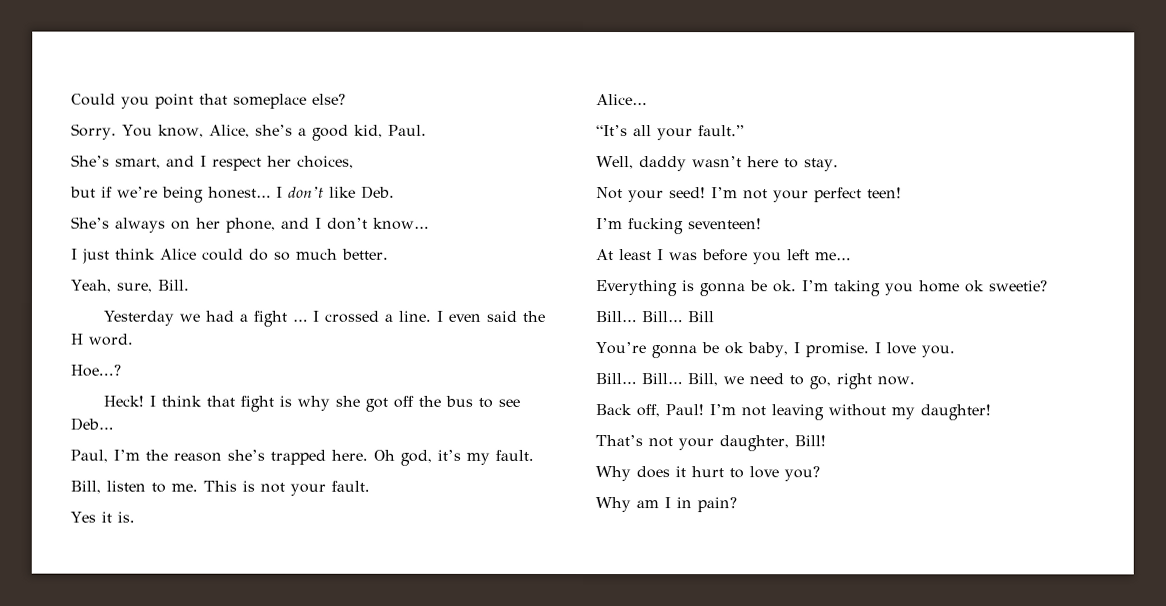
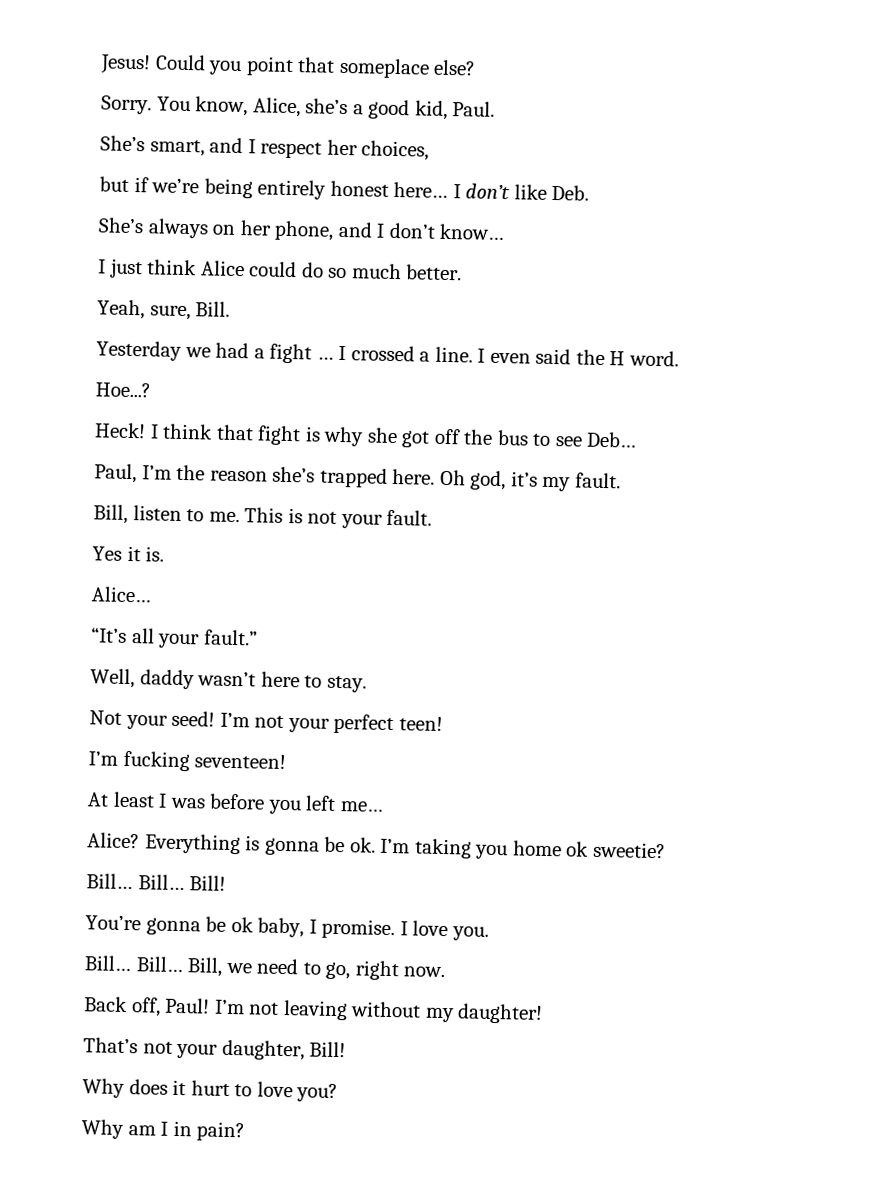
(71, 99) none -> [100,54,151,75] Jesus!
[208,186,271,199] honest… -> [257,179,449,200] entirely honest here…
(851, 256) none -> [87,832,140,849] Alice?
[687,311,714,323] Bill -> [189,875,227,891] Bill!

